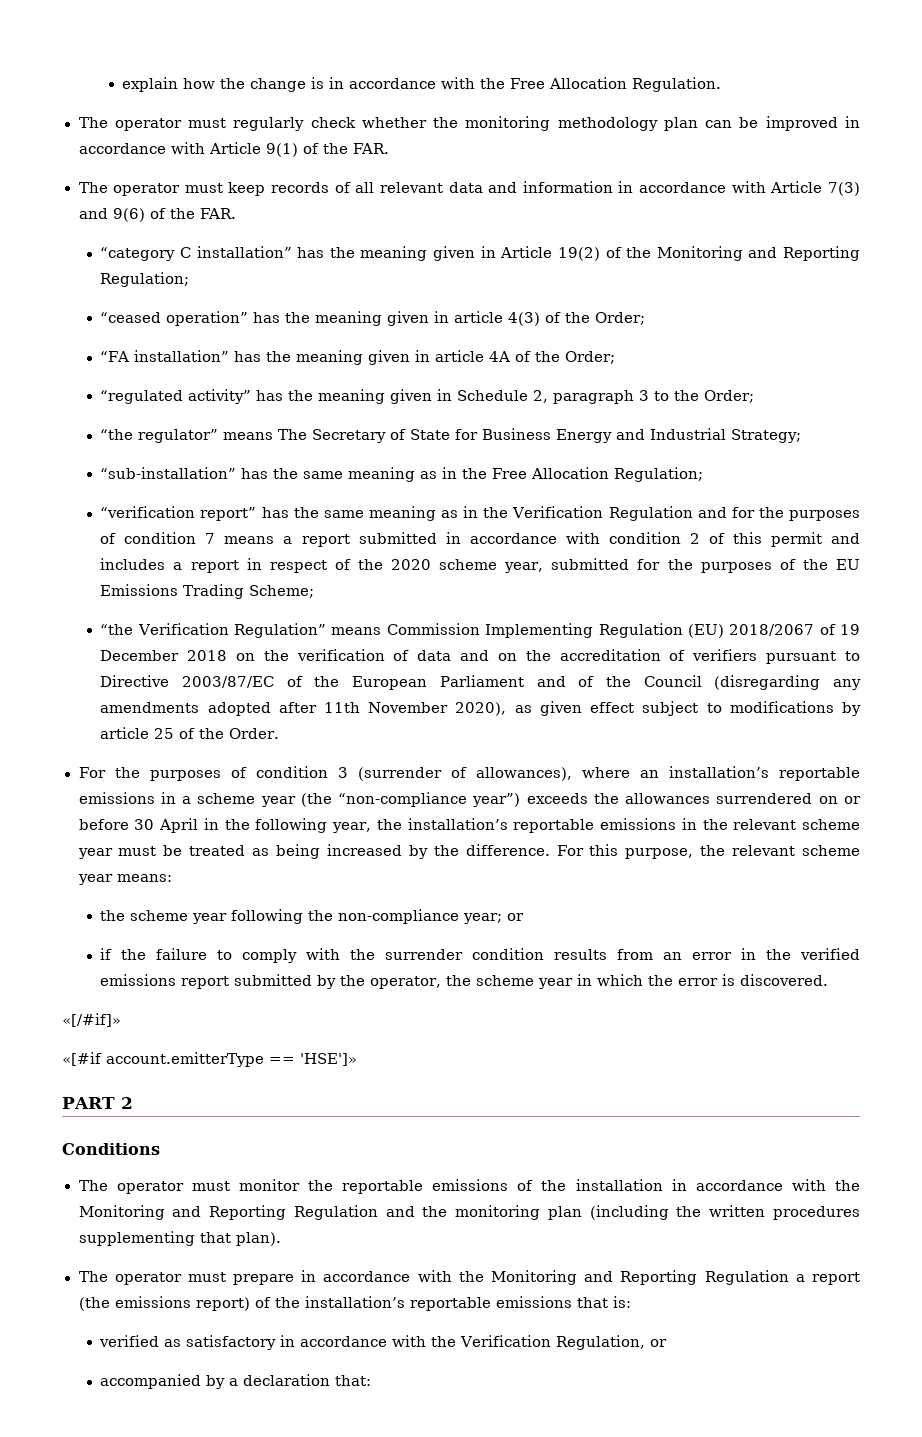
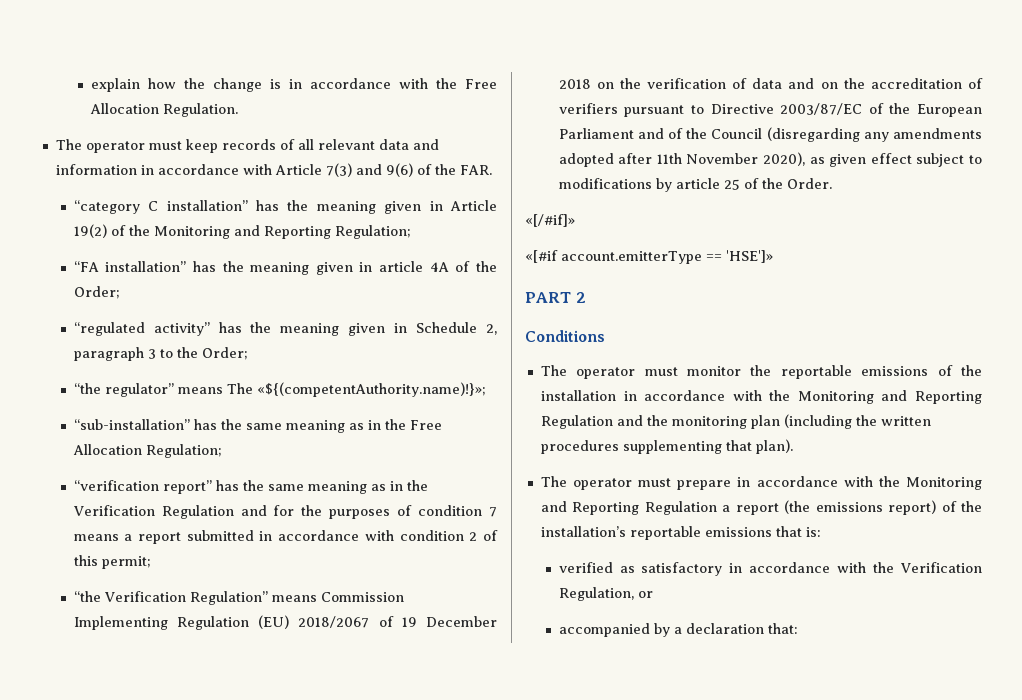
[78,116,860,131] [78,142,390,157] // The operator must regularly check whether the monitoring methodology plan can be improved in accordance with Article 9(1) of the FAR. -> (239, 110) none
[100,311,646,326] // “ceased operation” has the meaning given in article 4(3) of the Order; -> (411, 232) none
[312,428,802,443] Secretary of State for Business Energy and Industrial Strategy; -> [256,382,486,397] «${(competentAuthority.name)!}»;
[770,532,860,547] [100,558,860,573] [100,584,315,599] permit and includes a report in respect of the 2020 scheme year, submitted for the purposes of the EU Emissions Trading Scheme; -> [101,556,151,569] permit;
[78,766,860,781] [78,792,861,807] [78,818,860,833] [77,844,860,859] [77,874,172,885] [100,909,525,924] [100,948,860,963] [100,974,829,989] // For the purposes of condition 3 (surrender of allowances), where an installation’s reportable emissions in a scheme year (the “non-compliance year”) exceeds the allowances surrendered on or before 30 April in the following year, the installation’s reportable emissions in the relevant scheme year must be treated as being increased by the difference. For this purpose, the relevant scheme year means: // the scheme year following the non-compliance year; or // if the failure to comply with the surrender condition results from an error in the verified emissions report submitted by the operator, the scheme year in which the error is discovered. -> (832, 183) none

